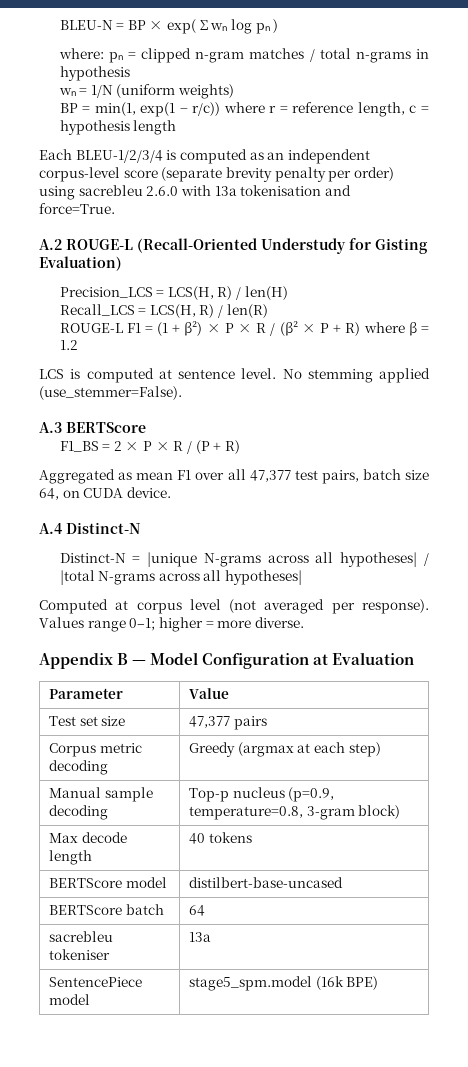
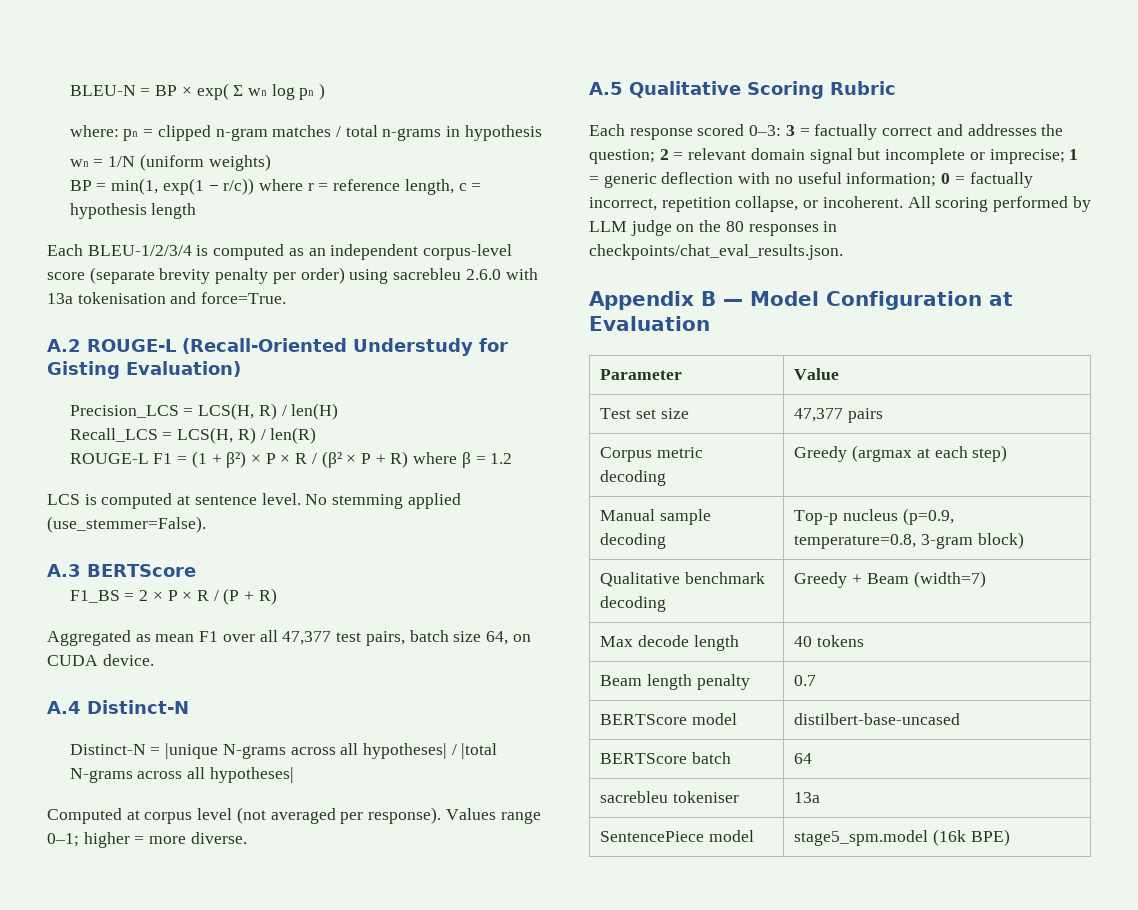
(304, 622) none -> [589,81,896,99] [589,124,1064,140] [589,148,1079,164] [589,172,1033,188] [589,196,1091,212] [589,220,838,236] [589,244,843,260] // A.5 Qualitative Scoring Rubric // Each response scored 0–3: 3 = factually correct and addresses the question; 2 = relevant domain signal but incomplete or imprecise; 1 = generic deflection with no useful information; 0 = factually incorrect, repetition collapse, or incoherent. All scoring performed by LLM judge on the 80 responses in checkpoints/chat_eval_results.json.
(401, 812) none -> [600,572,766,587] [600,596,667,612] [794,571,986,588] // Qualitative benchmark decoding | Greedy + Beam (width=7)
(252, 837) none -> [600,674,750,690] [794,675,817,686] // Beam length penalty | 0.7

